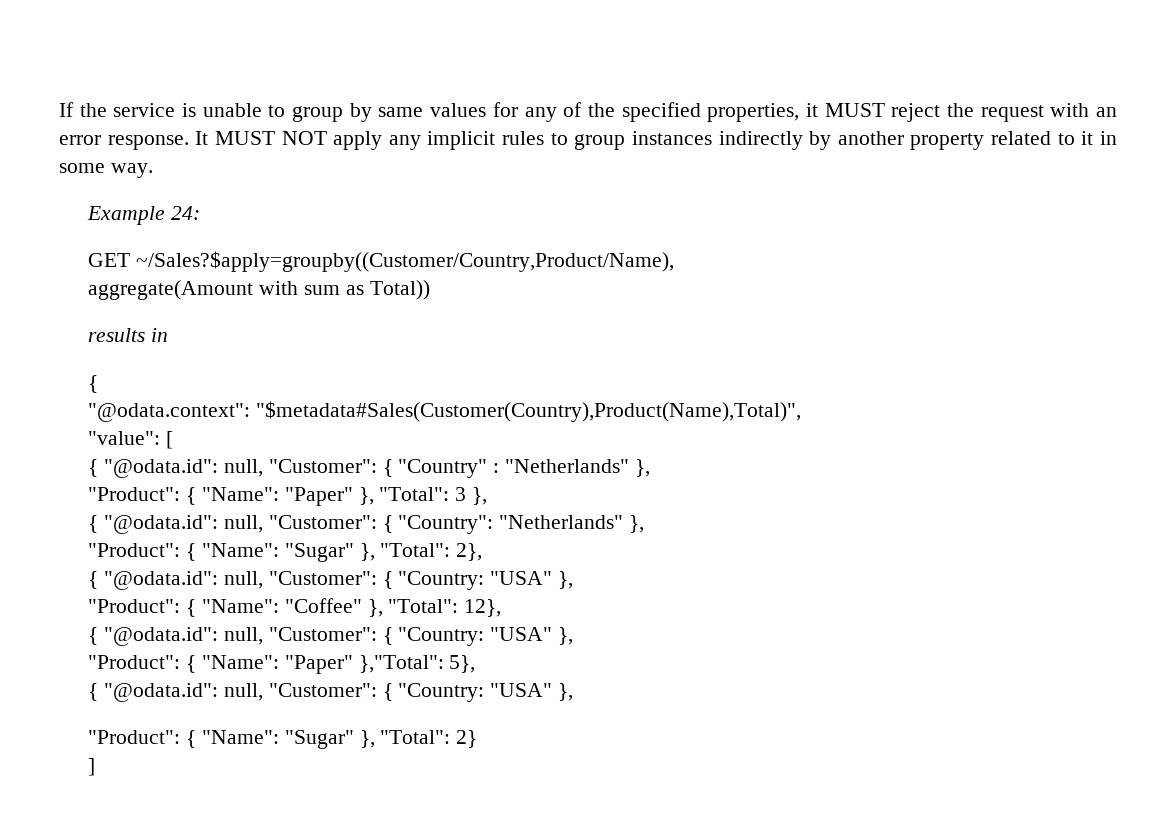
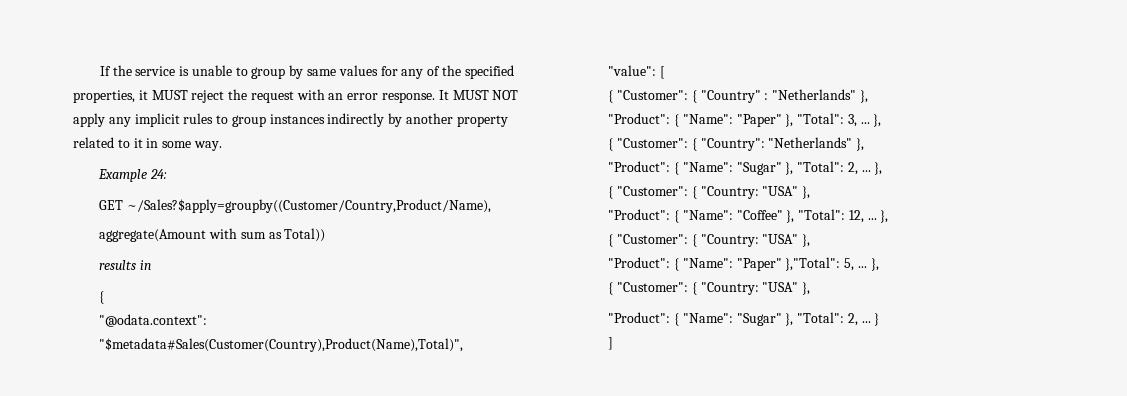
[104,459,263,478] "@odata.id": null, -> (614, 96) none
[455,487,487,505] [88,515,263,534] 3 }, // { "@odata.id": null, -> [847,114,882,127] [608,138,614,151] 3, ... }, // {
[456,543,483,561] [88,571,263,590] 2}, // { "@odata.id": null, -> [847,162,883,175] [608,186,614,199] 2, ... }, // {
[464,599,502,617] [88,627,263,646] 12}, // { "@odata.id": null, -> [848,210,889,223] [608,234,614,247] 12, ... }, // {
[449,655,476,673] [88,683,263,702] 5}, // { "@odata.id": null, -> [844,258,879,271] [608,282,614,295] 5, ... }, // {
[456,730,478,748] 2} -> [847,313,880,326] 2, ... }

